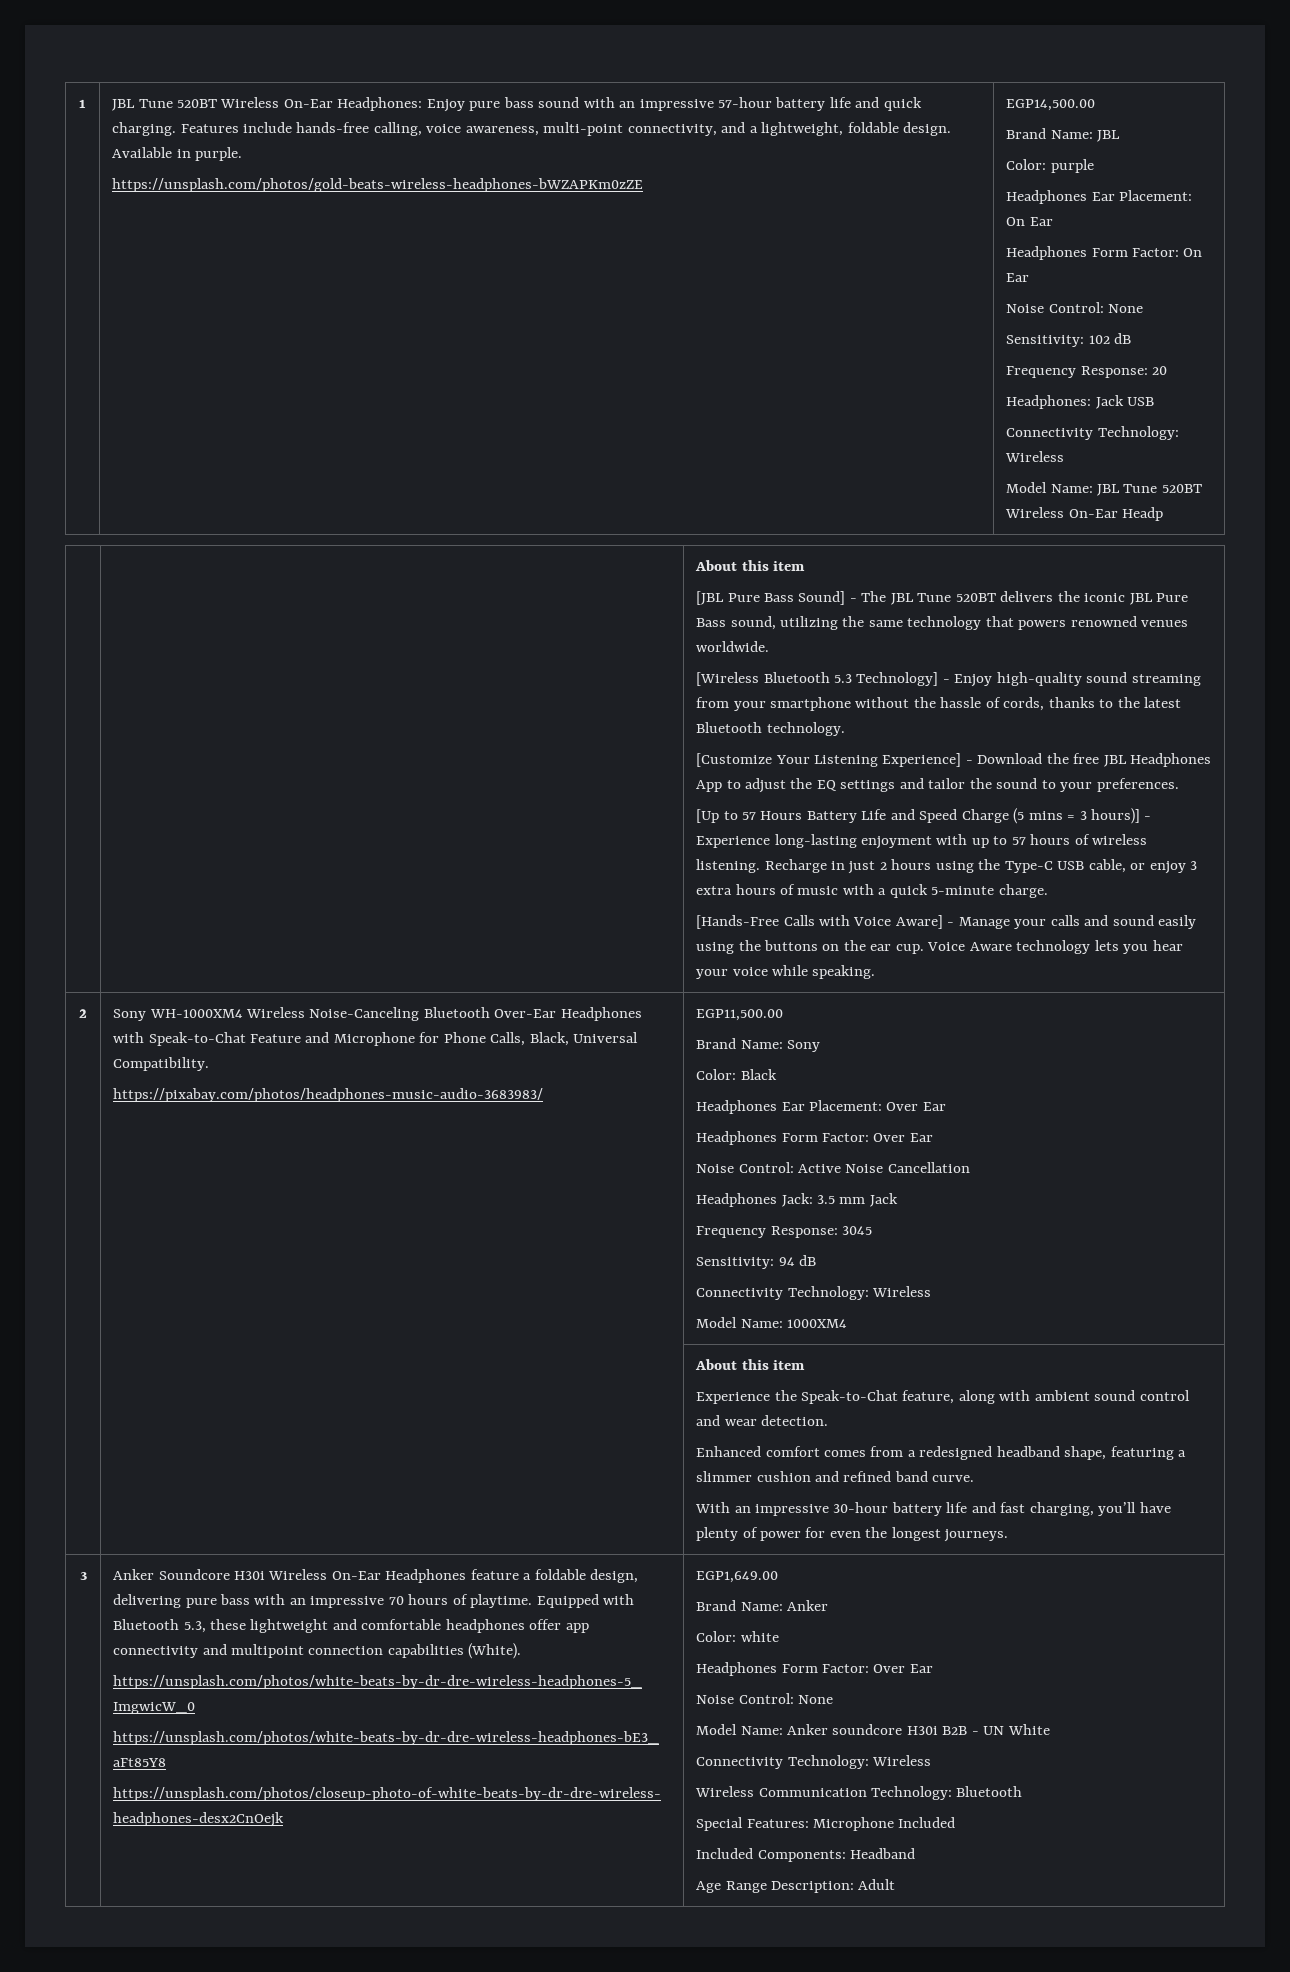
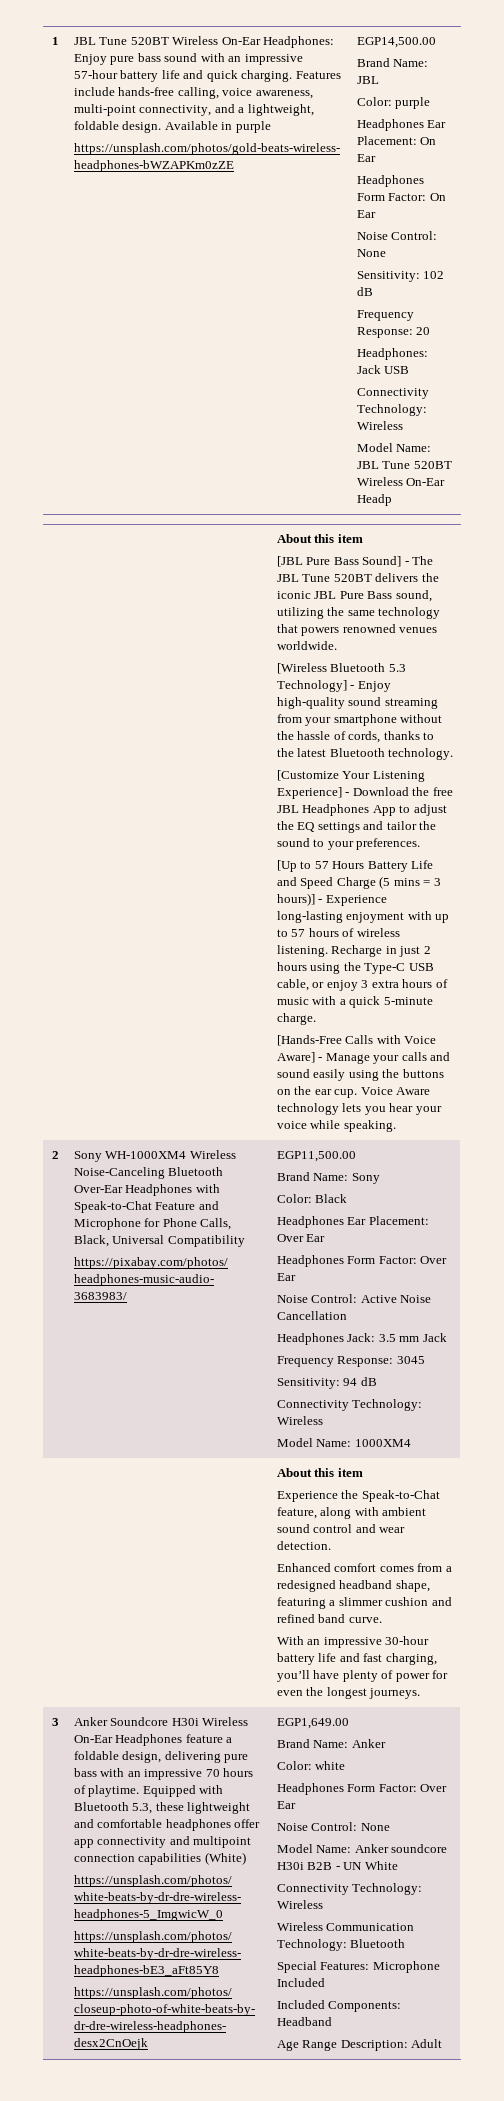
[194,147,242,161] purple. -> [235,121,271,133] purple
[113,1057,210,1071] Compatibility. -> [167,1235,245,1247] Compatibility
[468,1643,522,1659] (White). -> [204,1852,246,1865] (White)

